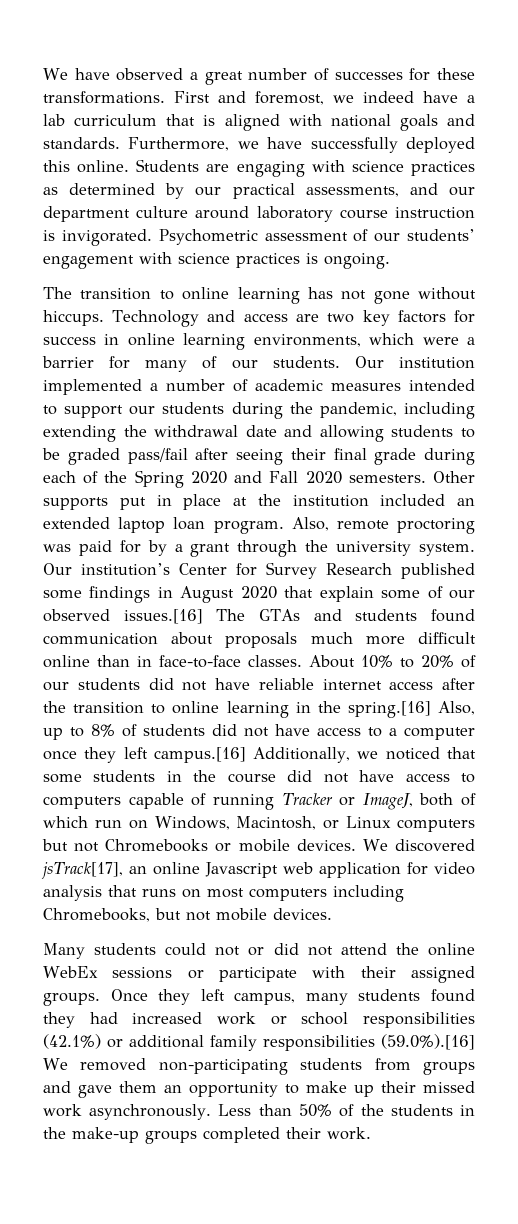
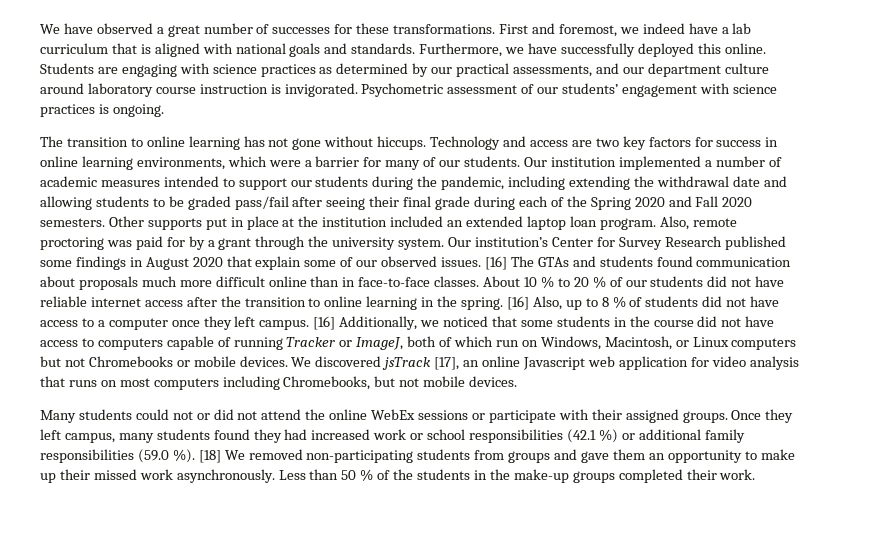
[123,609,203,624] issues.[16] -> [441,256,507,270] issues. [16]
[361,655,454,668] 10% to 20% -> [524,276,606,288] 10 % to 20 %
[347,701,431,718] spring.[16] -> [461,296,529,310] spring. [16]
[91,724,115,737] 8% -> [601,296,626,308] 8 %
[153,747,246,763] campus.[16] -> [259,316,336,330] campus. [16]
[41,862,123,879] jsTrack[17], -> [382,357,460,370] jsTrack [17],
[43,1034,101,1049] (42.1%) -> [566,429,618,443] (42.1 %)
[381,1034,475,1050] (59.0%).[16] -> [137,449,221,463] (59.0 %). [18]
[298,1104,332,1117] 50% -> [341,469,374,481] 50 %

